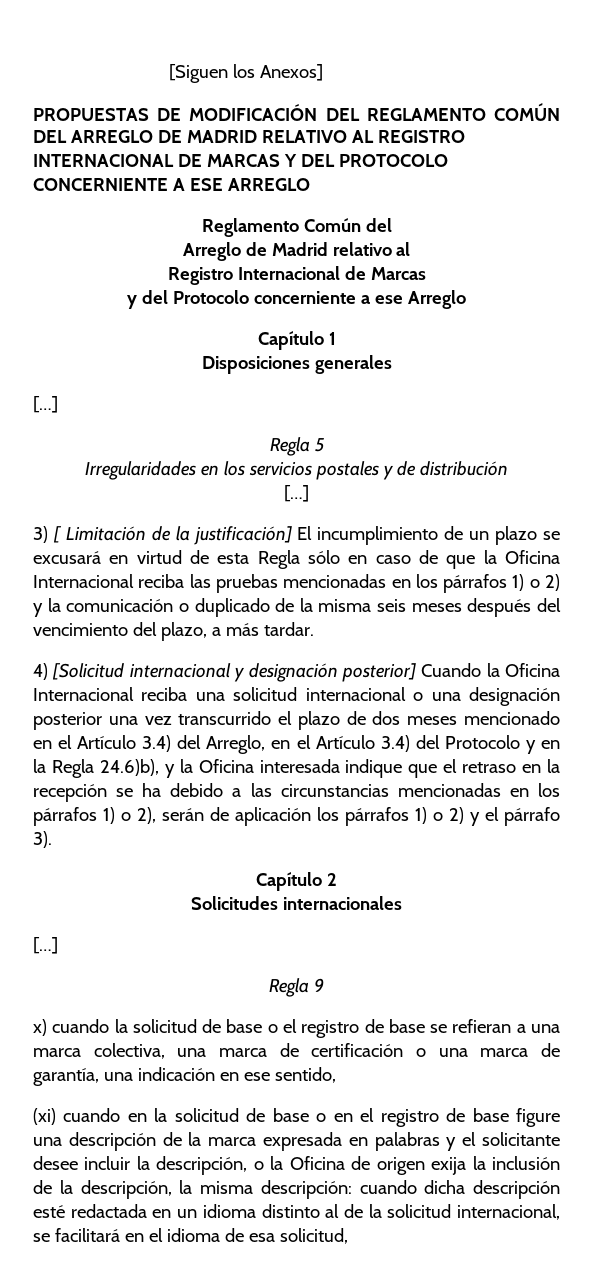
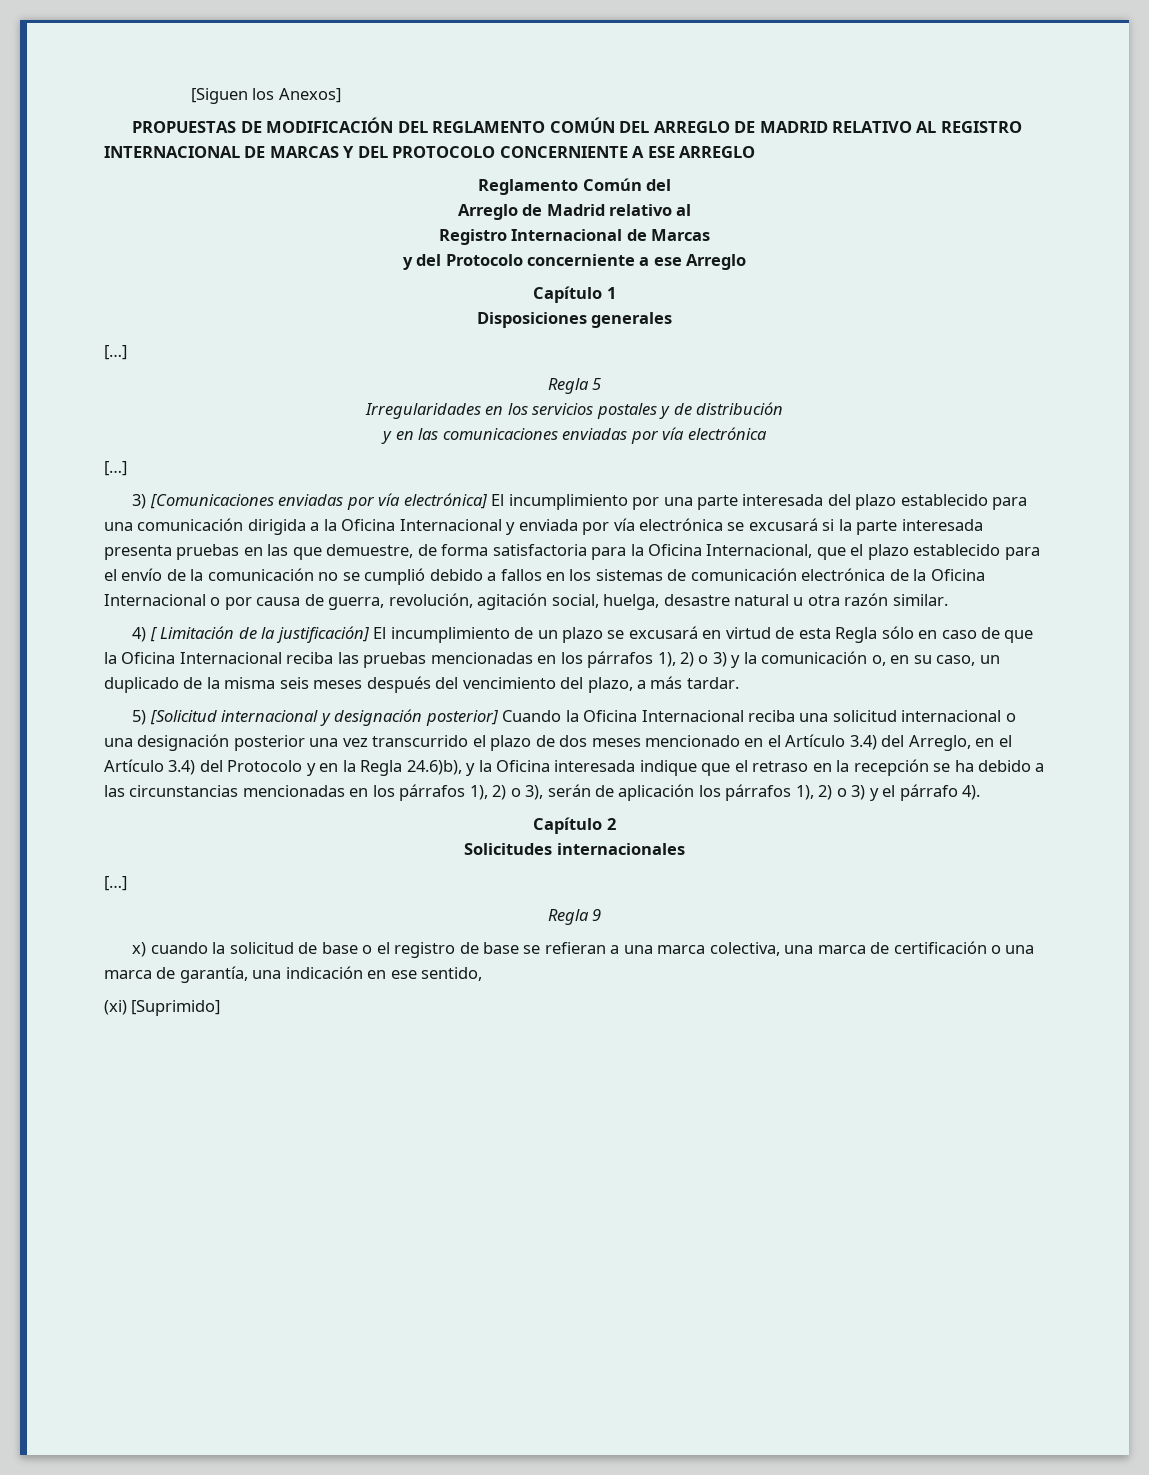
[284,485,309,502] [33,526,48,543] […] // 3) -> [381,427,767,444] [104,461,127,476] [132,493,1028,510] [104,518,983,535] [104,544,1040,560] [104,568,985,585] [104,593,948,610] [132,627,147,642] y en las comunicaciones enviadas por vía electrónica // […] // 3) [Comunicaciones enviadas por vía electrónica] El incumplimiento por una parte interesada del plazo establecido para una comunicación dirigida a la Oficina Internacional y enviada por vía electrónica se excusará si la parte interesada presenta pruebas en las que demuestre, de forma satisfactoria para la Oficina Internacional, que el plazo establecido para el envío de la comunicación no se cumplió debido a fallos en los sistemas de comunicación electrónica de la Oficina Internacional o por causa de guerra, revolución, agitación social, huelga, desastre natural u otra razón similar. // 4)
[512,574,560,591] [33,598,189,617] 1) o 2) y la comunicación o -> [657,651,1000,668] 1), 2) o 3) y la comunicación o, en su caso, un
[33,663,48,680] 4) -> [132,710,147,725] 5)
[103,807,156,824] 1) o 2), -> [469,785,544,800] 1), 2) o 3),
[415,807,464,824] 1) o 2) -> [795,785,866,800] 1), 2) o 3)
[33,831,52,848] 3). -> [962,785,981,800] 4).
[63,1108,560,1127] [33,1132,560,1151] [33,1156,560,1175] [33,1180,560,1199] [33,1204,560,1220] [33,1228,348,1244] cuando en la solicitud de base o en el registro de base figure una descripción de la marca expresada en palabras y el solicitante desee incluir la descripción, o la Oficina de origen exija la inclusión de la descripción, la misma descripción: cuando dicha descripción esté redactada en un idioma distinto al de la solicitud internacional, se facilitará en el idioma de esa solicitud, -> [131,1000,221,1016] [Suprimido]

